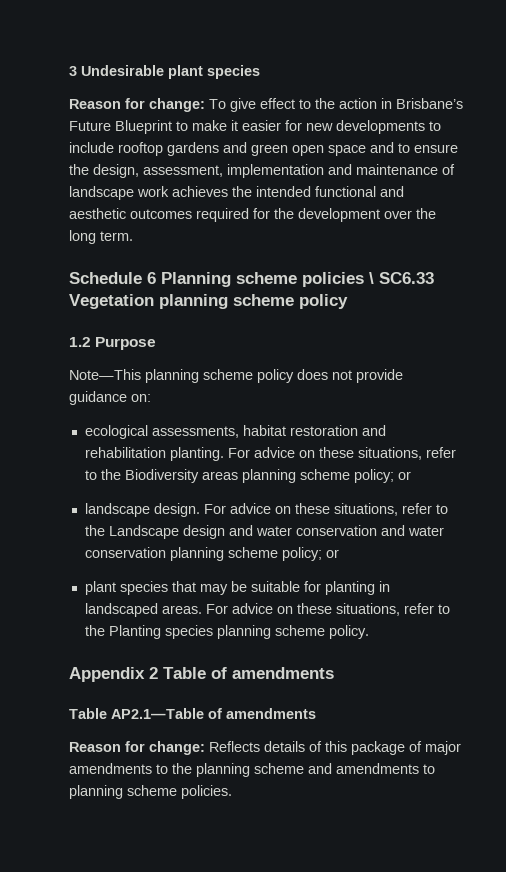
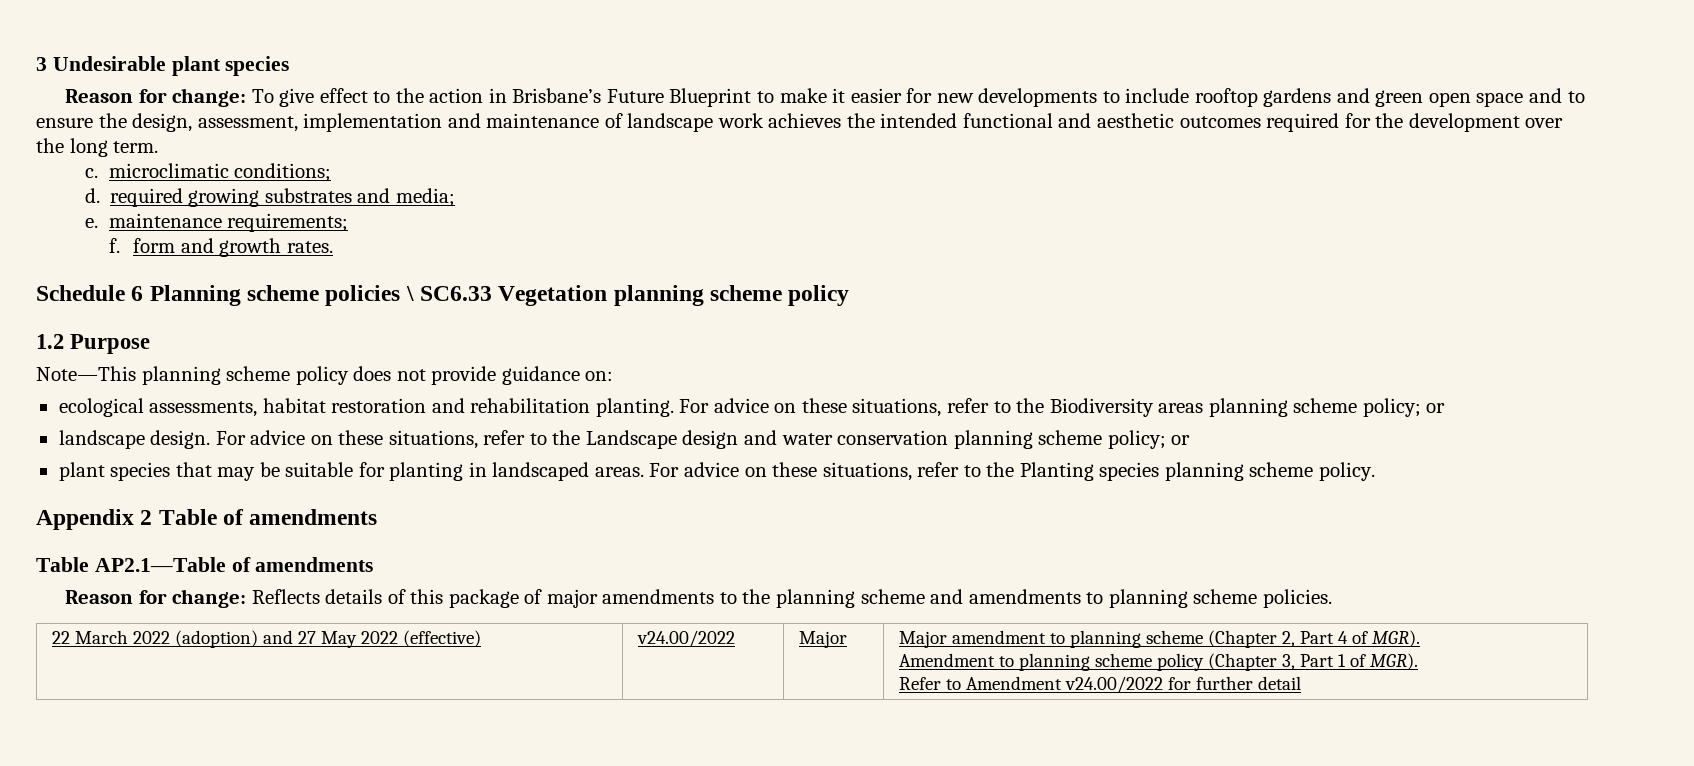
(133, 236) none -> [84,163,332,182] [84,188,455,207] [84,213,349,232] [108,238,333,257] // c. microclimatic conditions; // d. required growing substrates and media; // e. maintenance requirements; // f. form and growth rates.
[380,525,444,536] [84,547,166,558] and water conservation -> (949, 437) none
(232, 792) none -> [52,630,482,648] [637,630,736,647] [799,631,848,648] [899,630,1421,648] [899,653,1419,671] [899,676,1302,693] // 22 March 2022 (adoption) and 27 May 2022 (effective) | v24.00/2022 | Major | Major amendment to planning scheme (Chapter 2, Part 4 of MGR). // Amendment to planning scheme policy (Chapter 3, Part 1 of MGR). // Refer to Amendment v24.00/2022 for further detail

